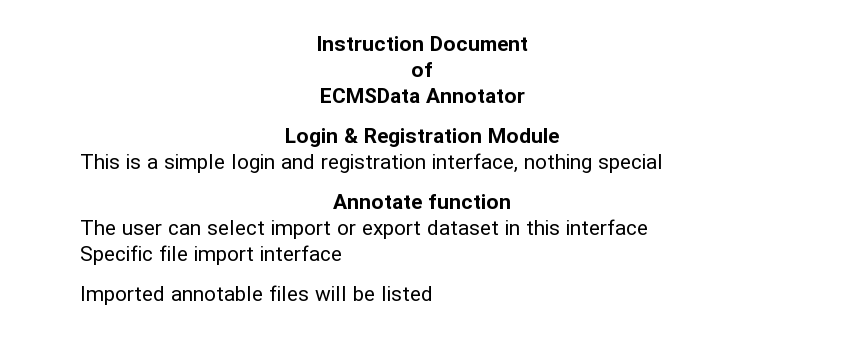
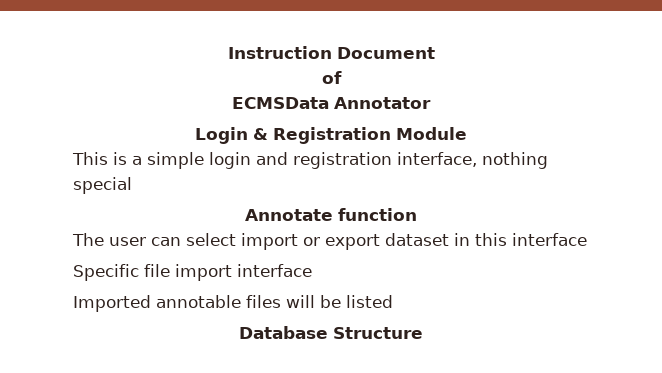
(433, 293) none -> [239,326,423,339] // Database Structure

